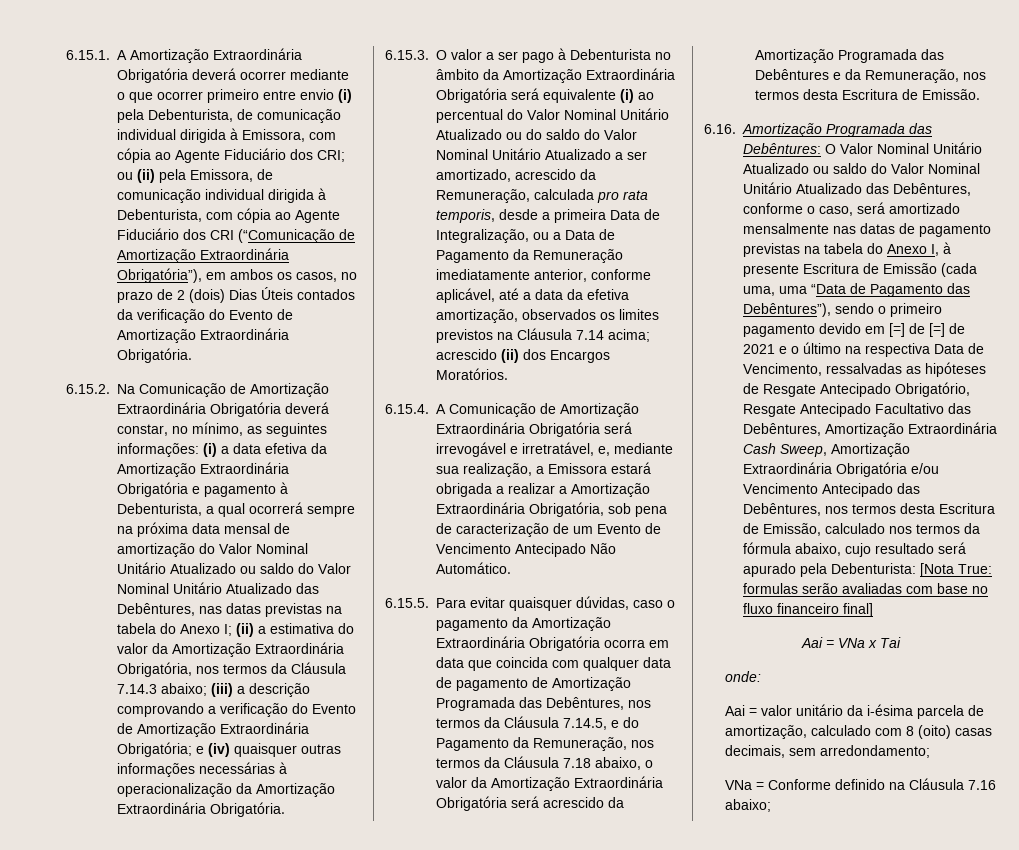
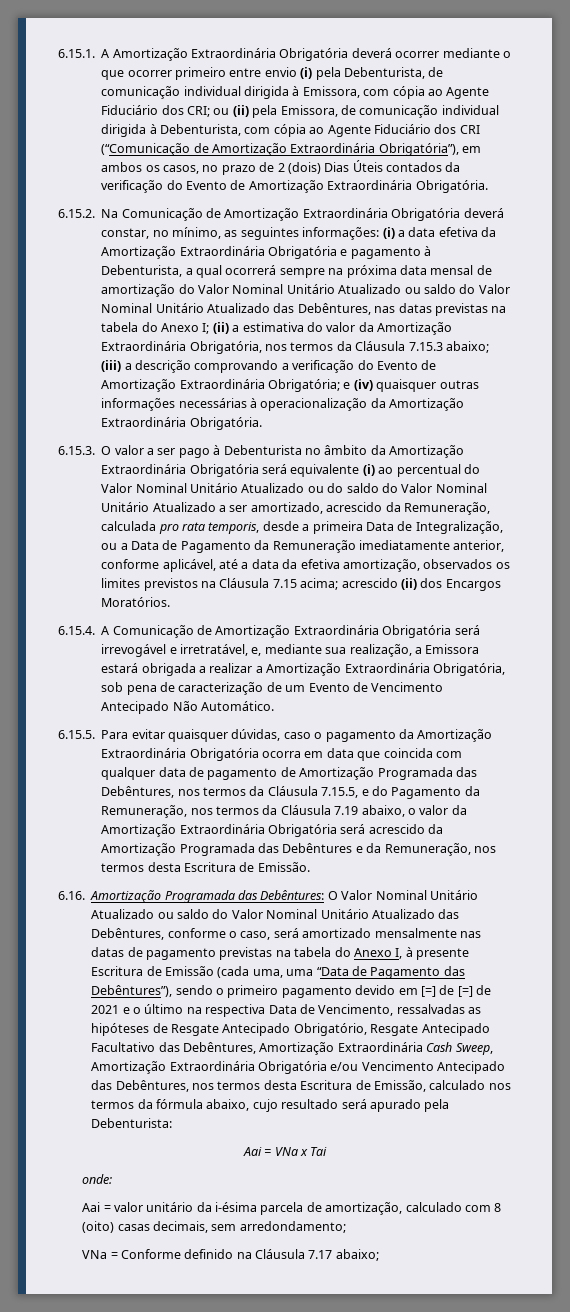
[117,684,157,694] 7.14.3 -> [408,342,443,351] 7.15.3
[576,330,604,340] 7.14 -> [272,579,297,588] 7.15
[563,718,607,730] 7.14.5, -> [321,787,359,798] 7.15.5,
[563,758,591,768] 7.18 -> [334,806,359,815] 7.19
[920,563,992,577] [743,583,988,594] [743,603,873,617] [Nota True: formulas serão avaliadas com base no fluxo financeiro final] -> (173, 1123) none
[967,780,996,790] 7.16 -> [308,1250,333,1259] 7.17

